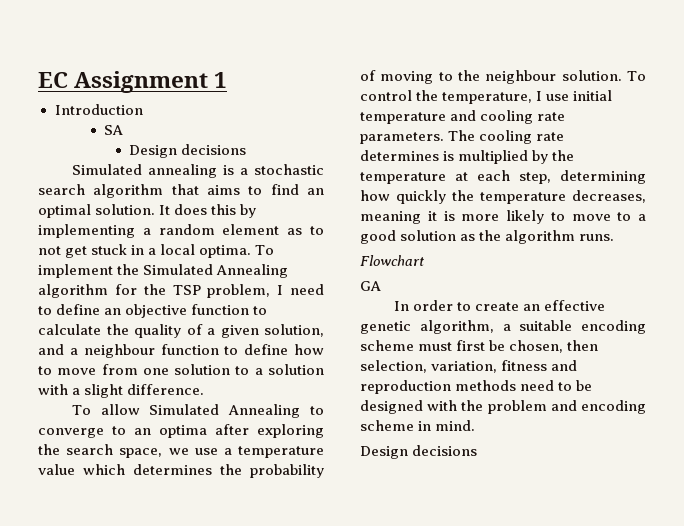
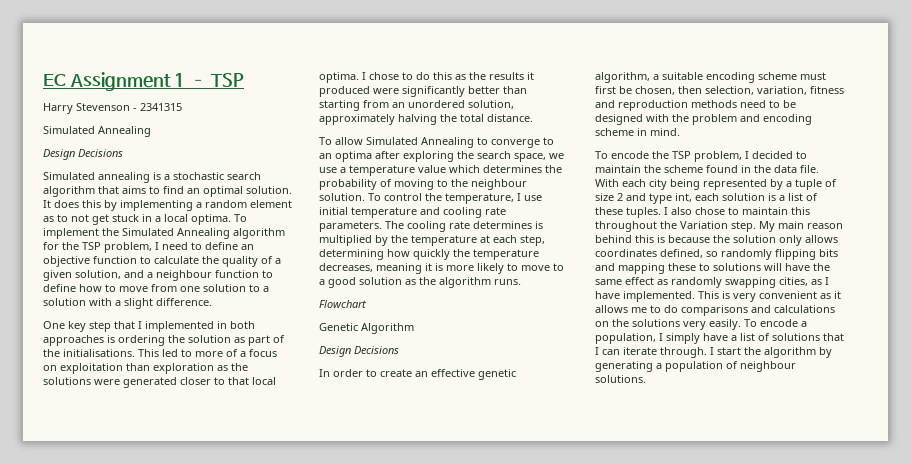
[54,104,143,115] [104,125,124,135] [129,144,247,158] // Introduction // SA // Design decisions -> [190,73,244,87] [43,103,182,114] [43,126,151,137] [43,149,123,160] – TSP // Harry Stevenson - 2341315 // Simulated Annealing // Design Decisions
(205, 389) none -> [43,321,255,332] [43,335,285,346] [43,349,277,357] [43,363,248,374] [43,377,276,388] [319,72,534,83] [319,86,527,97] [319,100,514,111] [319,114,533,125] // One key step that I implemented in both approaches is ordering the solution as part of the initialisations. This led to more of a focus on exploitation than exploration as the solutions were generated closer to that local optima. I chose to do this as the results it produced were significantly better than starting from an unordered solution, approximately halving the total distance.
[360,281,381,291] GA -> [319,323,414,334] [319,346,399,357] Genetic Algorithm // Design Decisions
[360,445,478,459] Design decisions -> [595,151,807,162] [595,165,819,173] [595,179,837,190] [595,193,818,204] [595,207,810,218] [595,221,843,232] [595,235,838,246] [595,249,838,260] [595,263,830,274] [595,277,829,288] [595,291,841,302] [595,305,835,316] [595,319,807,330] [595,333,844,344] [595,347,832,358] [595,361,796,372] [595,375,646,383] To encode the TSP problem, I decided to maintain the scheme found in the data file. With each city being represented by a tuple of size 2 and type int, each solution is a list of these tuples. I also chose to maintain this throughout the Variation step. My main reason behind this is because the solution only allows coordinates defined, so randomly flipping bits and mapping these to solutions will have the same effect as randomly swapping cities, as I have implemented. This is very convenient as it allows me to do comparisons and calculations on the solutions very easily. To encode a population, I simply have a list of solutions that I can iterate through. I start the algorithm by generating a population of neighbour solutions.

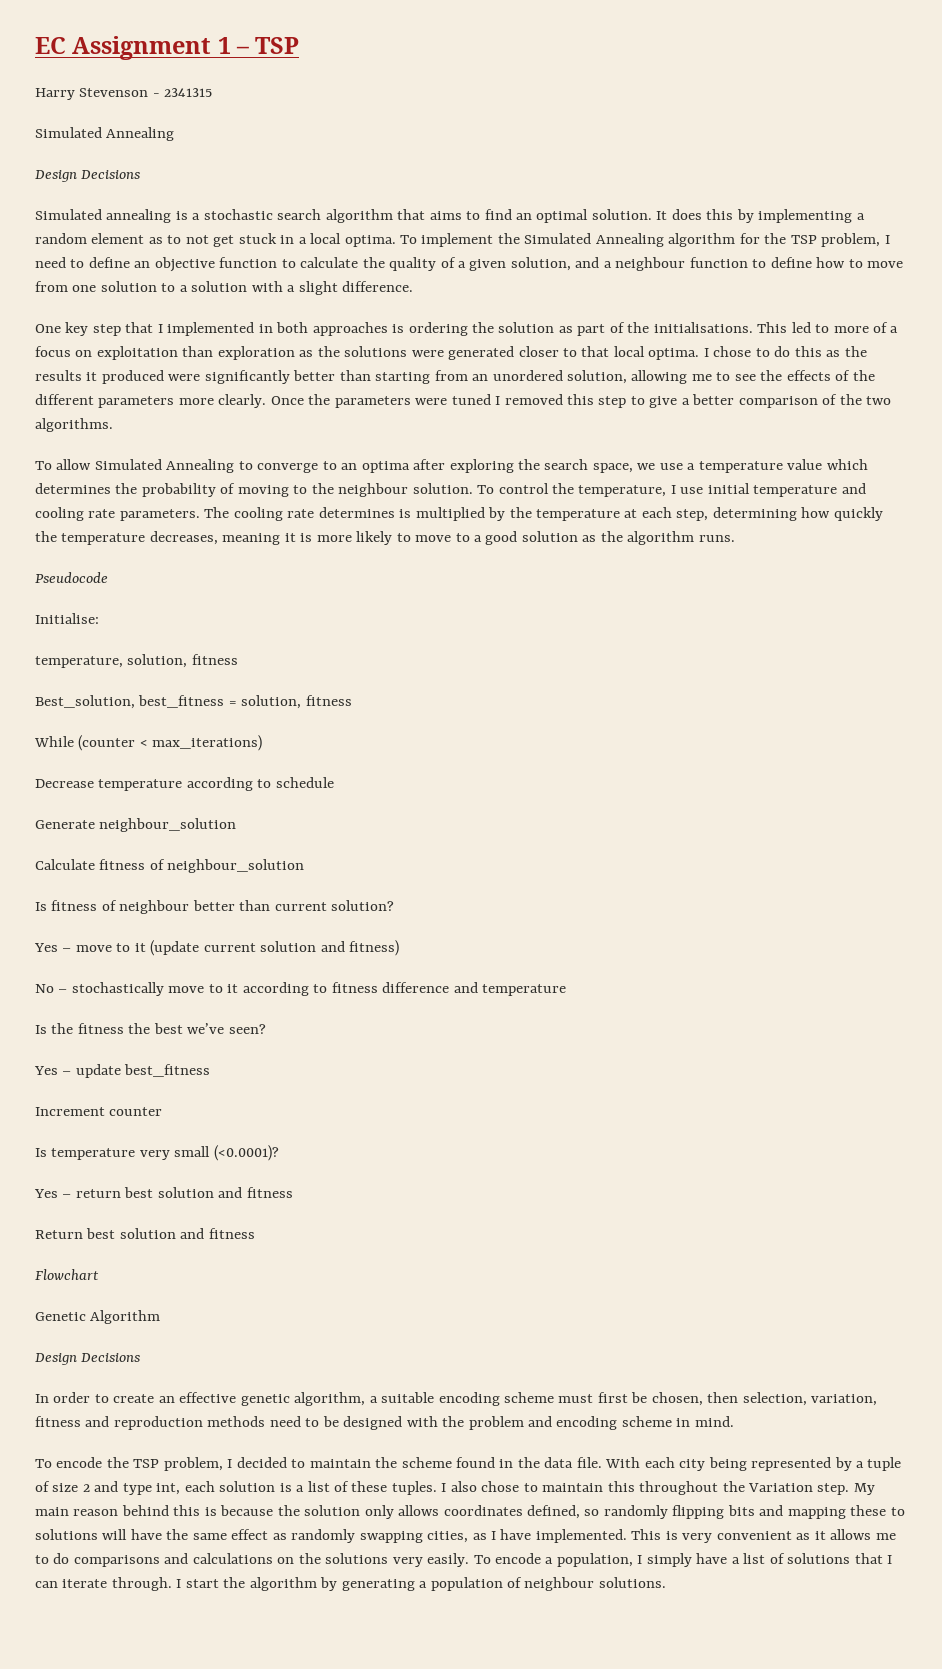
[319,114,533,125] approximately halving the total distance. -> [631,370,875,384] [35,394,892,408] [35,418,113,432] allowing me to see the effects of the different parameters more clearly. Once the parameters were tuned I removed this step to give a better comparison of the two algorithms.
(521, 282) none -> [35,572,108,583] [35,613,99,624] [35,654,238,668] [35,695,352,709] [34,735,263,751] [35,777,334,791] [35,818,237,832] [35,859,305,873] [35,900,395,914] [34,940,400,956] [35,982,567,996] [35,1023,266,1034] [34,1064,211,1078] [35,1107,163,1116] [35,1145,279,1161] [34,1187,293,1198] [35,1228,255,1239] // Pseudocode // Initialise: // temperature, solution, fitness // Best_solution, best_fitness = solution, fitness // While (counter < max_iterations) // Decrease temperature according to schedule // Generate neighbour_solution // Calculate fitness of neighbour_solution // Is fitness of neighbour better than current solution? // Yes – move to it (update current solution and fitness) // No – stochastically move to it according to fitness difference and temperature // Is the fitness the best we’ve seen? // Yes – update best_fitness // Increment counter // Is temperature very small (<0.0001)? // Yes – return best solution and fitness // Return best solution and fitness

